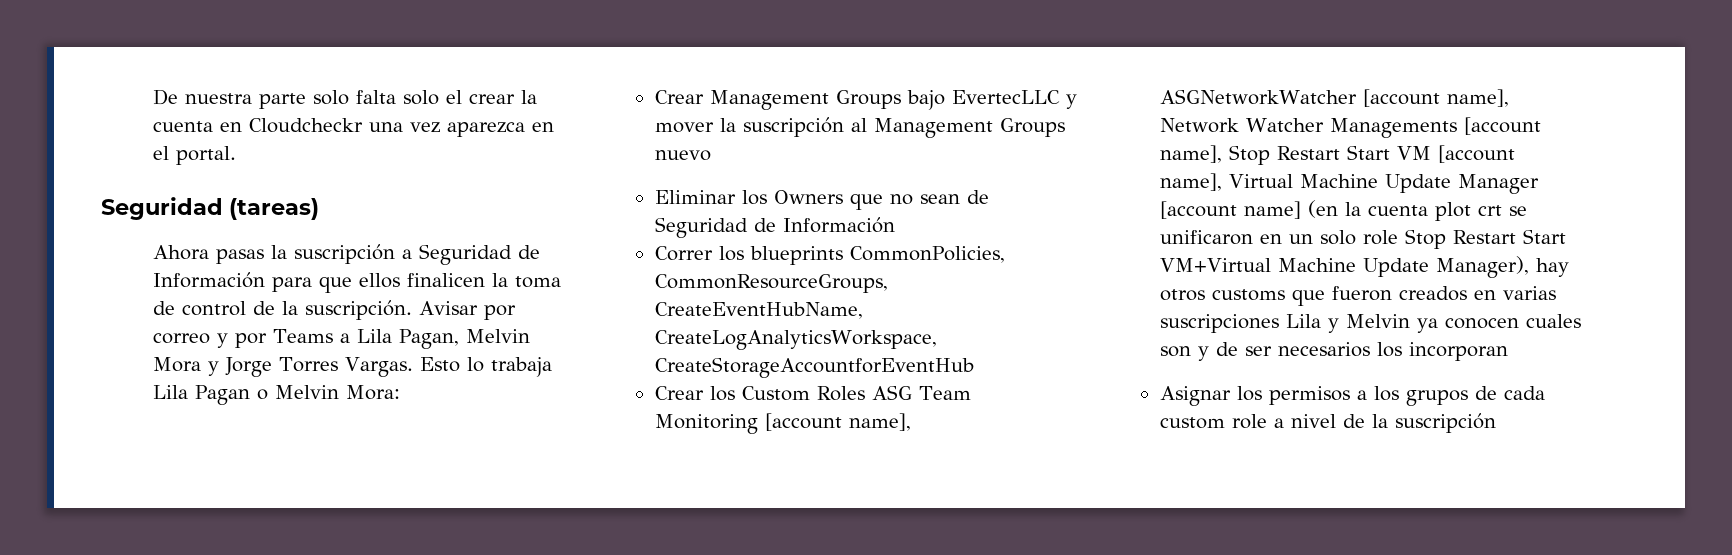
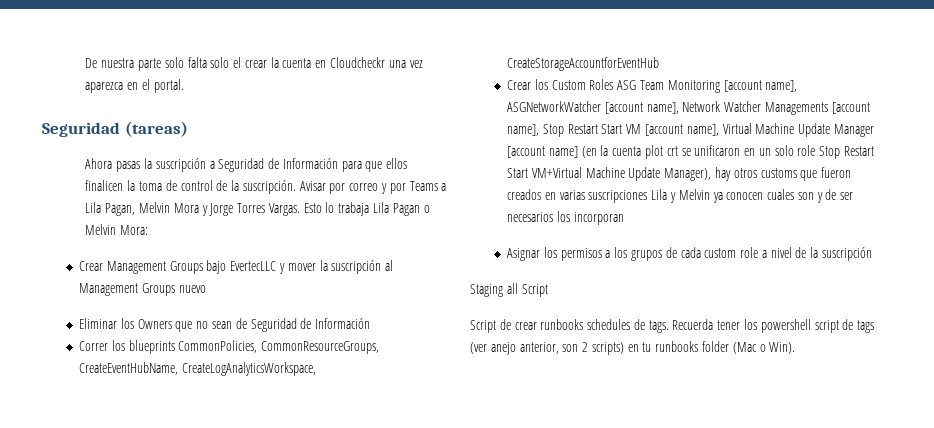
(1496, 423) none -> [470,283,548,297] [470,319,875,333] [470,341,796,355] // Staging all Script // Script de crear runbooks schedules de tags. Recuerda tener los powershell script de tags (ver anejo anterior, son 2 scripts) en tu runbooks folder (Mac o Win).

